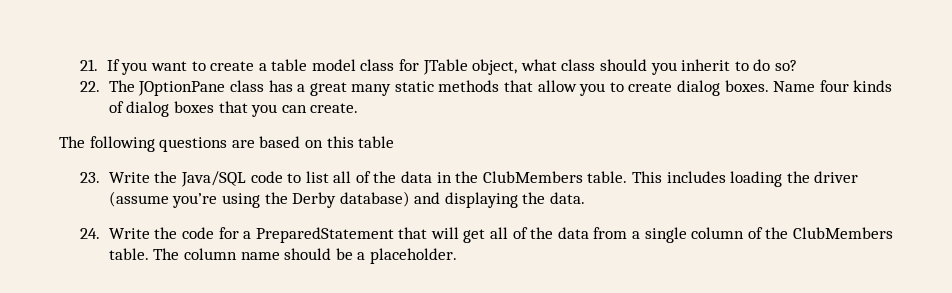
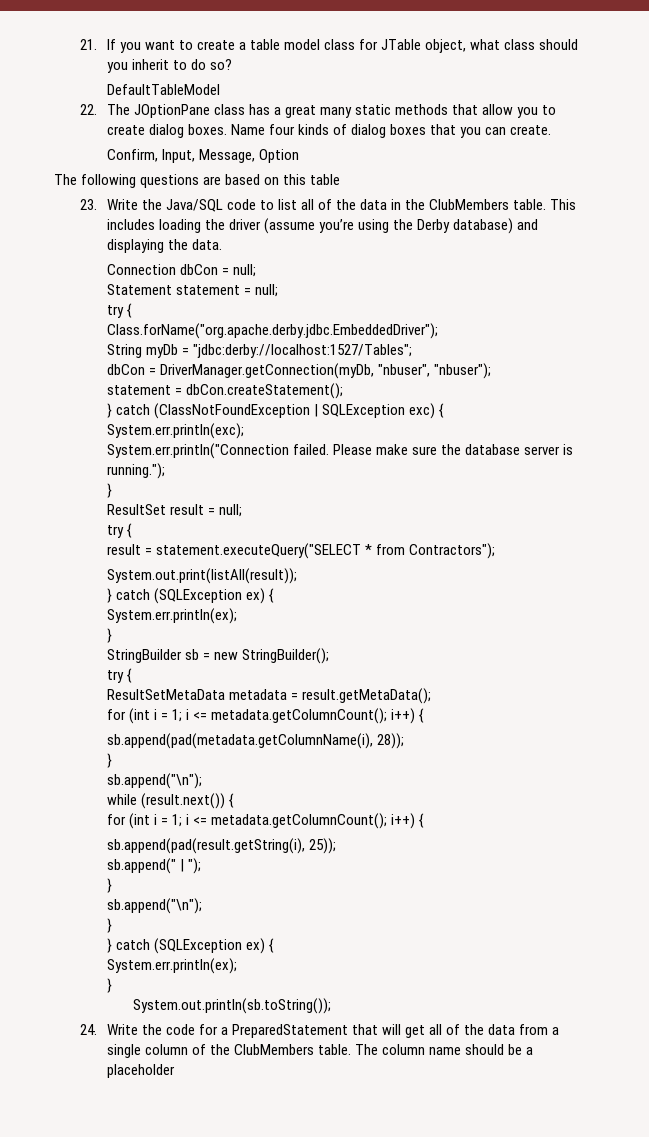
(797, 65) none -> [106,84,220,95] // DefaultTableModel
(359, 108) none -> [106,149,299,163] // Confirm, Input, Message, Option
(586, 198) none -> [106,264,256,277] [106,284,278,297] [106,303,132,318] [106,323,438,339] [106,344,412,358] [106,363,491,379] [106,383,343,399] [106,403,444,419] [106,423,244,439] [106,443,573,459] [106,463,165,479] [106,483,112,498] [106,504,242,517] [106,523,132,538] [106,543,495,559] [106,568,297,584] [106,588,274,604] [106,608,237,624] [106,628,112,643] [106,648,329,664] [106,668,132,683] [106,688,431,704] [106,708,425,724] [106,733,404,749] [106,753,112,768] [106,773,202,789] [106,793,234,809] [106,813,425,829] [106,838,336,854] [106,858,201,874] [106,878,112,893] [106,898,202,914] [106,918,112,933] [106,938,274,954] [106,958,237,974] [106,978,112,993] [132,998,331,1014] // Connection dbCon = null; // Statement statement = null; // try { // Class.forName("org.apache.derby.jdbc.EmbeddedDriver"); // String myDb = "jdbc:derby://localhost:1527/Tables"; // dbCon = DriverManager.getConnection(myDb, "nbuser", "nbuser"); // statement = dbCon.createStatement(); // } catch (ClassNotFoundException | SQLException exc) { // System.err.println(exc); // System.err.println("Connection failed. Please make sure the database server is running."); // } // ResultSet result = null; // try { // result = statement.executeQuery("SELECT * from Contractors"); // System.out.print(listAll(result)); // } catch (SQLException ex) { // System.err.println(ex); // } // StringBuilder sb = new StringBuilder(); // try { // ResultSetMetaData metadata = result.getMetaData(); // for (int i = 1; i <= metadata.getColumnCount(); i++) { // sb.append(pad(metadata.getColumnName(i), 28)); // } // sb.append("\n"); // while (result.next()) { // for (int i = 1; i <= metadata.getColumnCount(); i++) { // sb.append(pad(result.getString(i), 25)); // sb.append(" | "); // } // sb.append("\n"); // } // } catch (SQLException ex) { // System.err.println(ex); // } // System.out.println(sb.toString());
[369,248,457,264] placeholder. -> [106,1064,175,1078] placeholder

